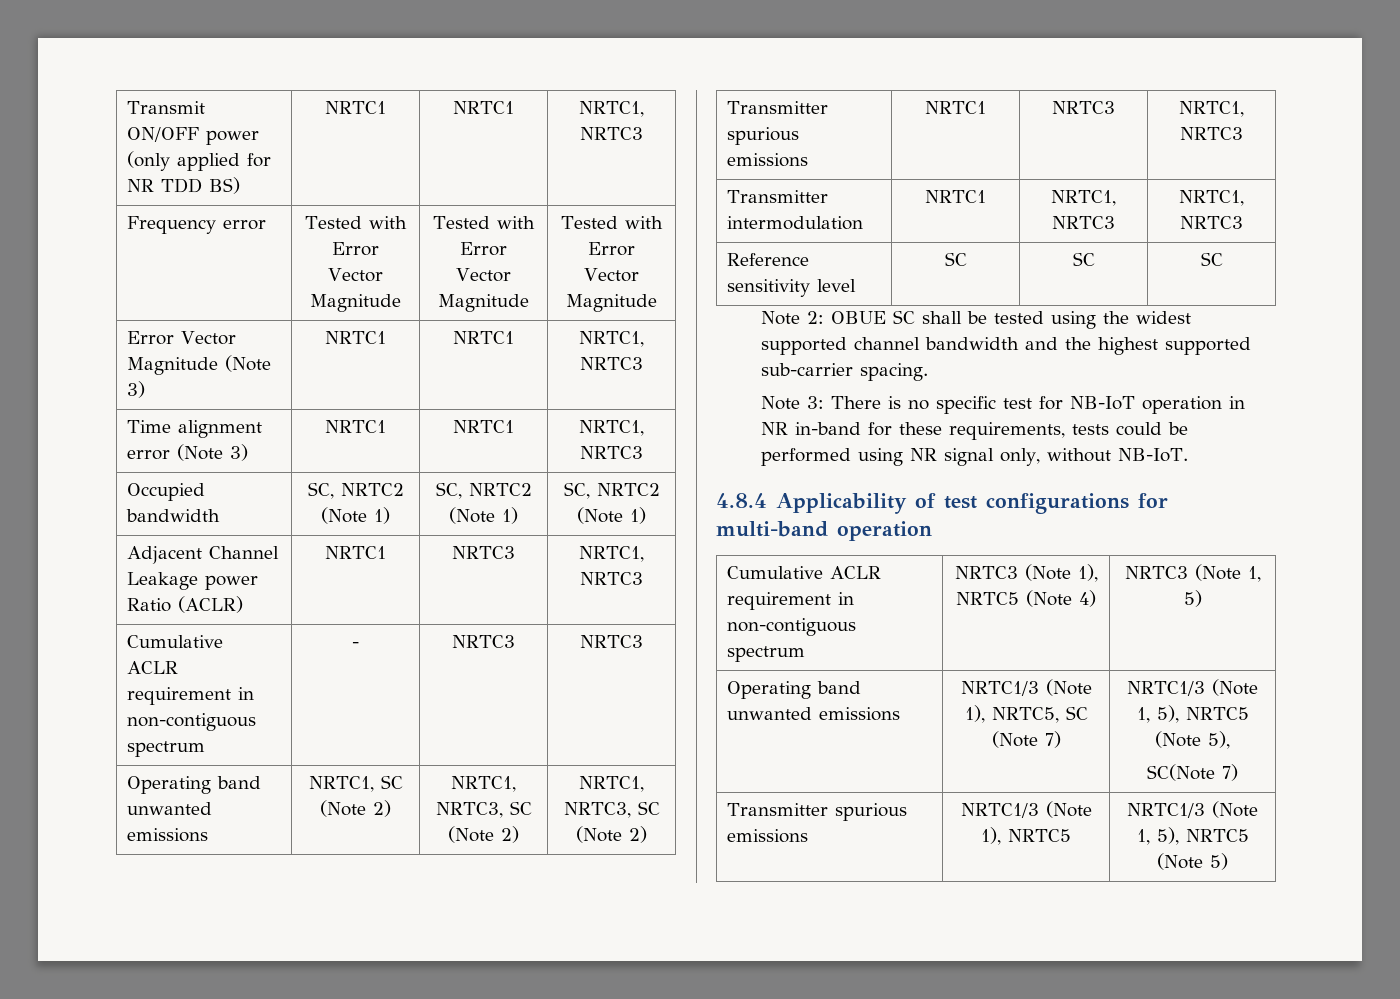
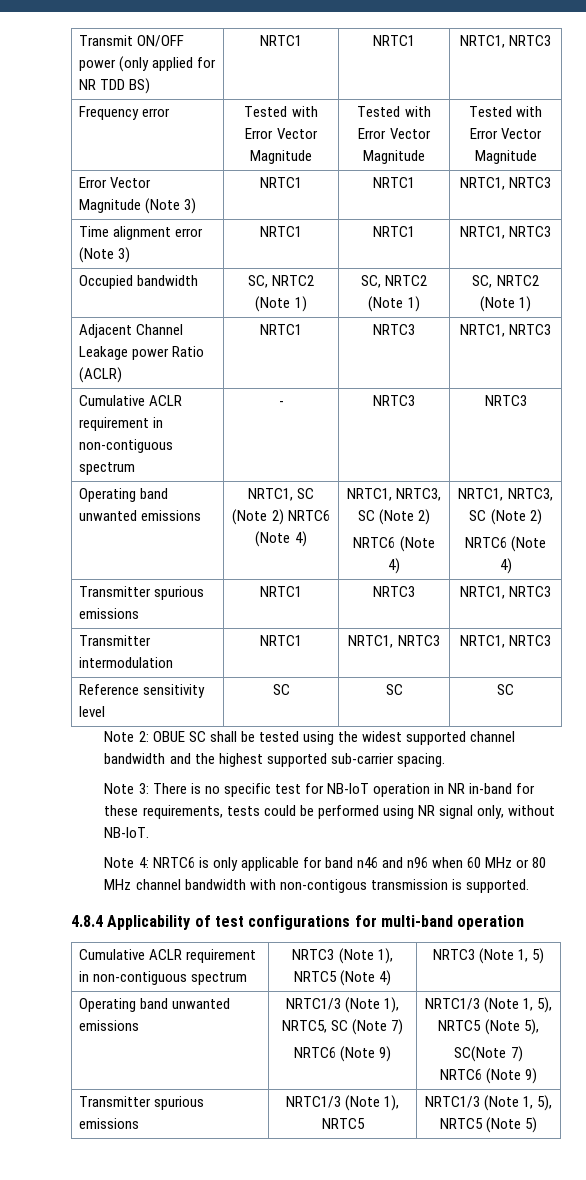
[451,776,516,792] [435,801,532,818] [448,826,519,843] [579,776,644,792] [563,801,660,818] [576,826,647,843] | NRTC1, NRTC3, SC (Note 2) | NRTC1, NRTC3, SC (Note 2) -> [287,510,330,521] [255,531,307,547] [346,488,442,501] [357,509,431,525] [353,536,435,552] [388,558,400,574] [458,488,553,501] [469,509,542,525] [464,536,547,552] [499,558,512,574] NRTC6 (Note 4) | NRTC1, NRTC3, SC (Note 2) // NRTC6 (Note 4) | NRTC1, NRTC3, SC (Note 2) // NRTC6 (Note 4)
(1188, 455) none -> [104,857,547,871] [104,879,529,893] // Note 4: NRTC6 is only applicable for band n46 and n96 when 60 MHz or 80 MHz channel bandwidth with non-contigous transmission is supported.
(1061, 739) none -> [293,1046,392,1062] // NRTC6 (Note 9)
(1238, 772) none -> [439,1068,538,1084] // NRTC6 (Note 9)

